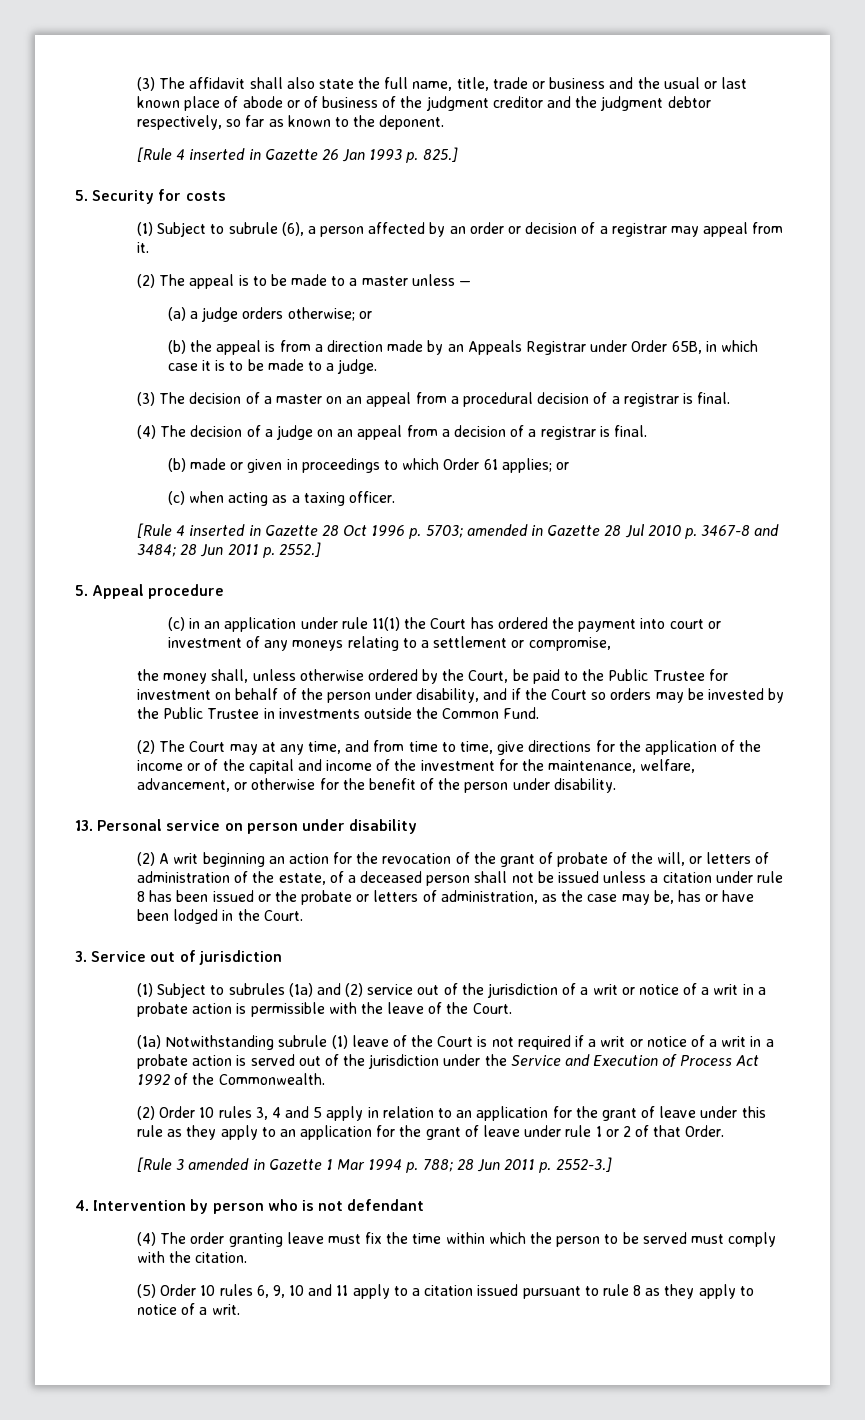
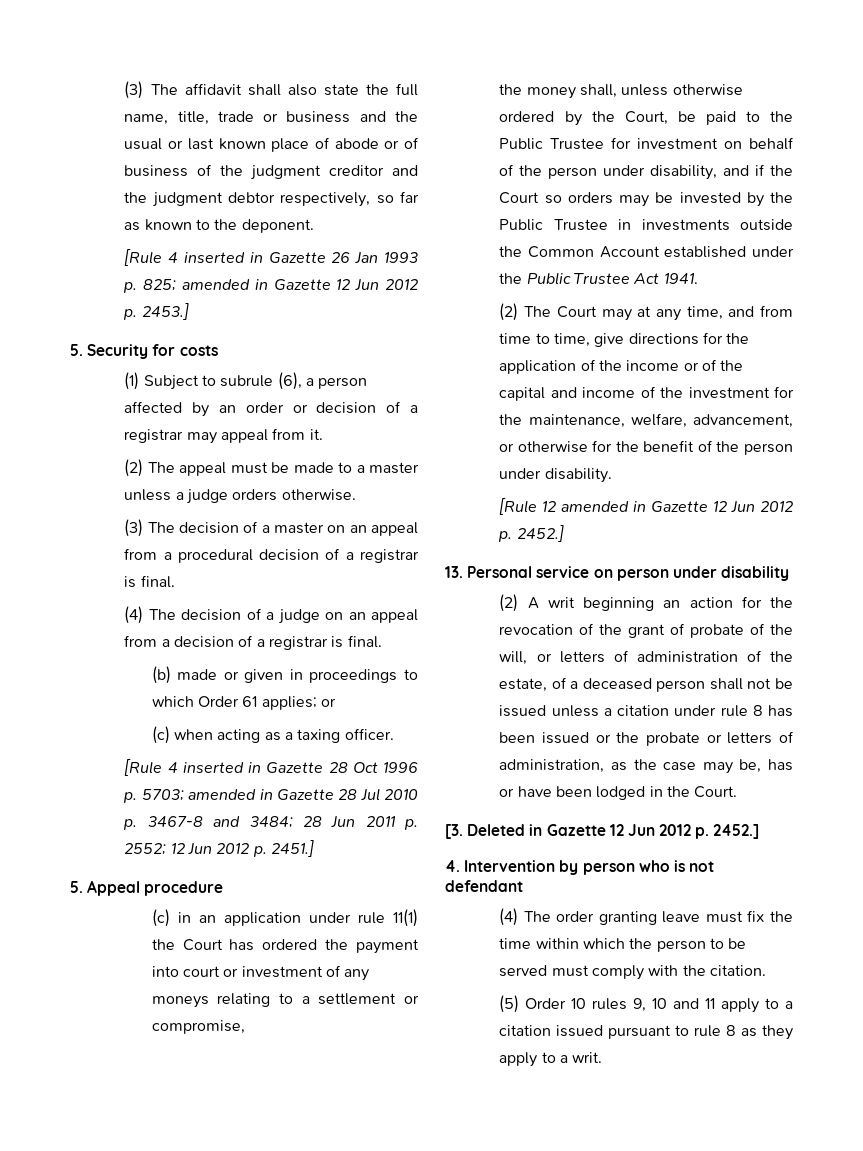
[422,147,458,162] 825.] -> [143,279,419,291] [123,303,189,320] 825; amended in Gazette 12 Jun 2012 p. 2453.]
[238,275,267,286] is to -> [230,462,268,474] must
[458,281,471,286] [167,307,186,321] — // (a) -> (172, 495) none
[287,307,372,321] [167,340,758,355] [167,359,378,374] otherwise; or // (b) the appeal is from a direction made by an Appeals Registrar under Order 65B, in which case it is to be made to a judge. -> [281,489,356,501] otherwise.
[278,542,321,557] 2552.] -> [124,840,315,857] 2552; 12 Jun 2012 p. 2451.]
[503,707,540,719] Fund. -> [599,246,794,258] [499,272,698,285] Account established under the Public Trustee Act 1941.
(616, 785) none -> [499,498,793,515] [498,525,564,542] // [Rule 12 amended in Gazette 12 Jun 2012 p. 2452.]
[75,950,282,965] [136,983,766,998] [136,1002,512,1017] [136,1035,774,1050] [136,1054,759,1069] [136,1073,325,1085] [136,1106,766,1121] [136,1125,725,1140] [136,1157,612,1173] 3. Service out of jurisdiction // (1) Subject to subrules (1a) and (2) service out of the jurisdiction of a writ or notice of a writ in a probate action is permissible with the leave of the Court. // (1a) Notwithstanding subrule (1) leave of the Court is not required if a writ or notice of a writ in a probate action is served out of the jurisdiction under the Service and Execution of Process Act 1992 of the Commonwealth. // (2) Order 10 rules 3, 4 and 5 apply in relation to an application for the grant of leave under this rule as they apply to an application for the grant of leave under rule 1 or 2 of that Order. // [Rule 3 amended in Gazette 1 Mar 1994 p. 788; 28 Jun 2011 p. 2552-3.] -> [445,824,760,839] [3. Deleted in Gazette 12 Jun 2012 p. 2452.]
[256,1285,269,1298] 6, -> (628, 1004) none
[136,1303,196,1315] notice of -> (556, 1057) none

